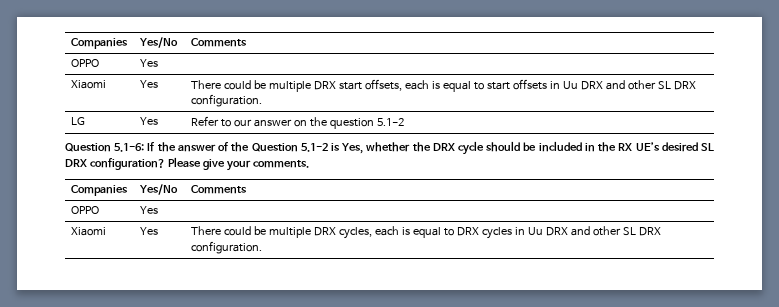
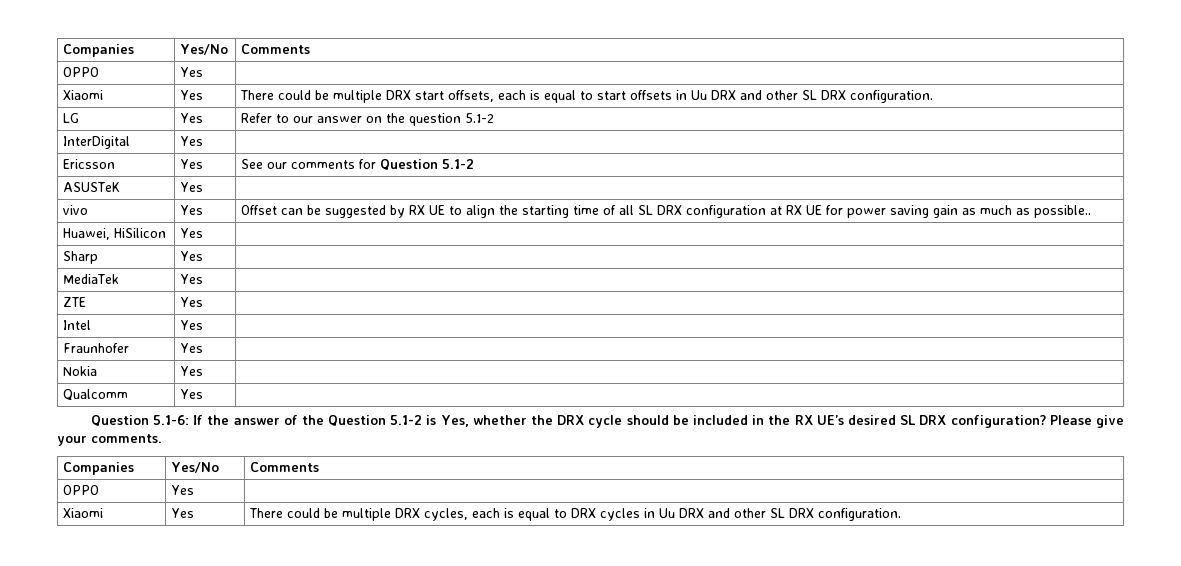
(405, 122) none -> [63,136,131,149] [180,136,204,146] [63,159,116,169] [180,159,204,169] [241,159,475,170] [63,182,121,192] [180,182,204,192] [63,205,89,215] [180,205,204,215] [241,205,1092,218] [63,228,167,240] [180,228,204,238] [63,251,99,264] [180,251,204,261] [63,274,120,284] [180,274,204,284] [63,297,87,307] [180,297,204,307] [63,320,92,330] [180,320,204,330] [63,343,130,353] [180,343,204,353] [63,366,98,376] [180,366,204,376] [63,389,129,401] [180,389,204,399] // InterDigital | Yes | // Ericsson | Yes | See our comments for Question 5.1-2 // ASUSTeK | Yes | // vivo | Yes | Offset can be suggested by RX UE to align the starting time of all SL DRX configuration at RX UE for power saving gain as much as possible.. // Huawei, HiSilicon | Yes | // Sharp | Yes | // MediaTek | Yes | // ZTE | Yes | // Intel | Yes | // Fraunhofer | Yes | // Nokia | Yes | // Qualcomm | Yes |

